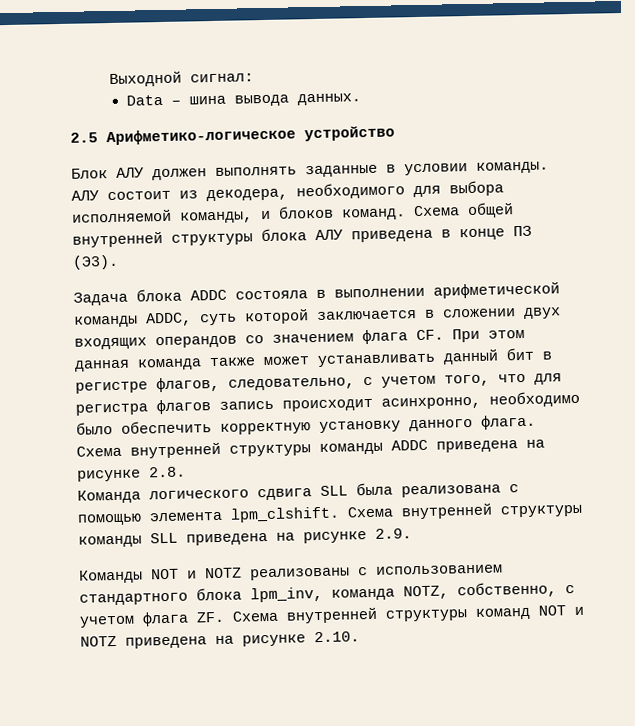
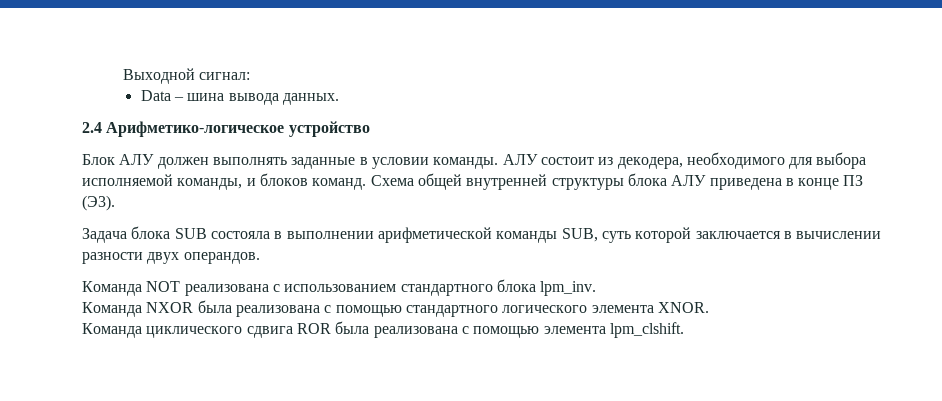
[70,132,98,143] 2.5 -> [82,122,102,133] 2.4
[190,289,227,301] ADDC -> [174,228,207,239] SUB
[145,312,192,327] ADDC, -> [561,228,598,242] SUB,
[442,307,561,319] [74,328,525,350] [74,347,552,372] [75,373,562,394] [75,390,580,416] [76,414,536,435] [76,439,545,459] [77,466,186,482] [77,485,348,504] сложении двух входящих операндов со значением флага CF. При этом данная команда также может устанавливать данный бит в регистре флагов, следовательно, с учетом того, что для регистра флагов запись происходит асинхронно, необходимо было обеспечить корректную установку данного флага. Схема внутренней структуры команды ADDC приведена на рисунке 2.8. // Команда логического сдвига SLL -> [796,231,882,239] [82,252,260,264] [82,279,597,296] [82,300,709,317] [82,323,331,338] вычислении разности двух операндов. // Команда NOT реализована с использованием стандартного блока lpm_inv. // Команда NXOR была реализована с помощью стандартного логического элемента XNOR. // Команда циклического сдвига ROR
[347,502,583,520] [78,528,412,548] [79,564,503,584] [79,581,575,606] [79,605,584,628] [80,631,360,649] Схема внутренней структуры команды SLL приведена на рисунке 2.9. // Команды NOT и NOTZ реализованы с использованием стандартного блока lpm_inv, команда NOTZ, собственно, с учетом флага ZF. Схема внутренней структуры команд NOT и NOTZ приведена на рисунке 2.10. -> (684, 330) none

